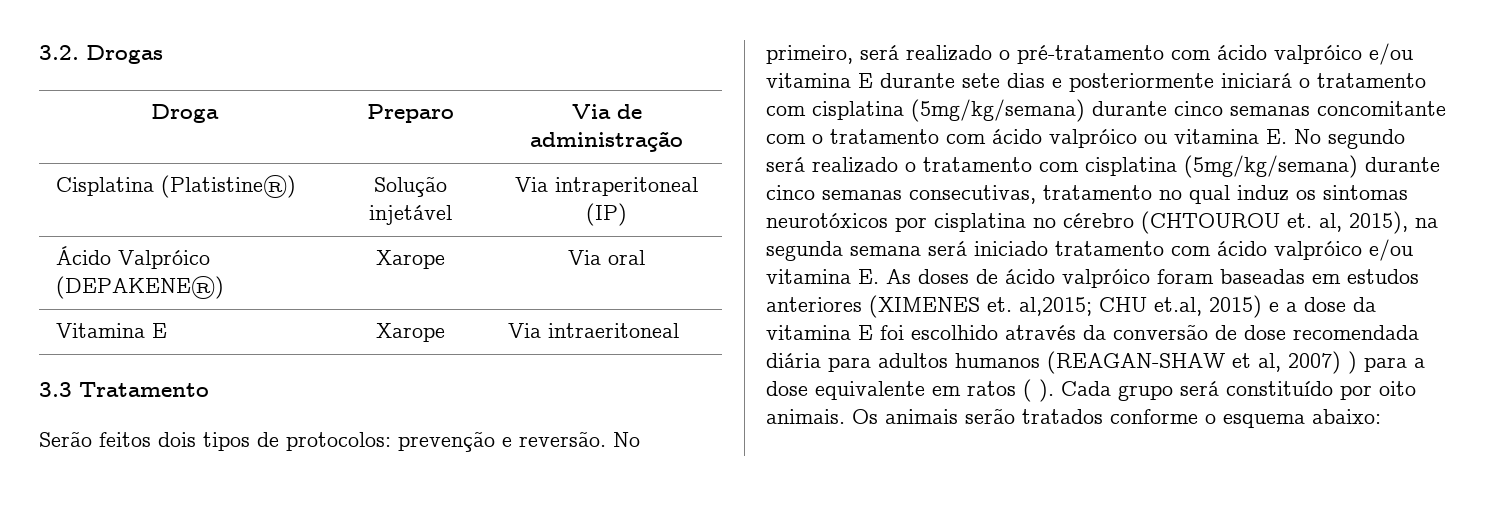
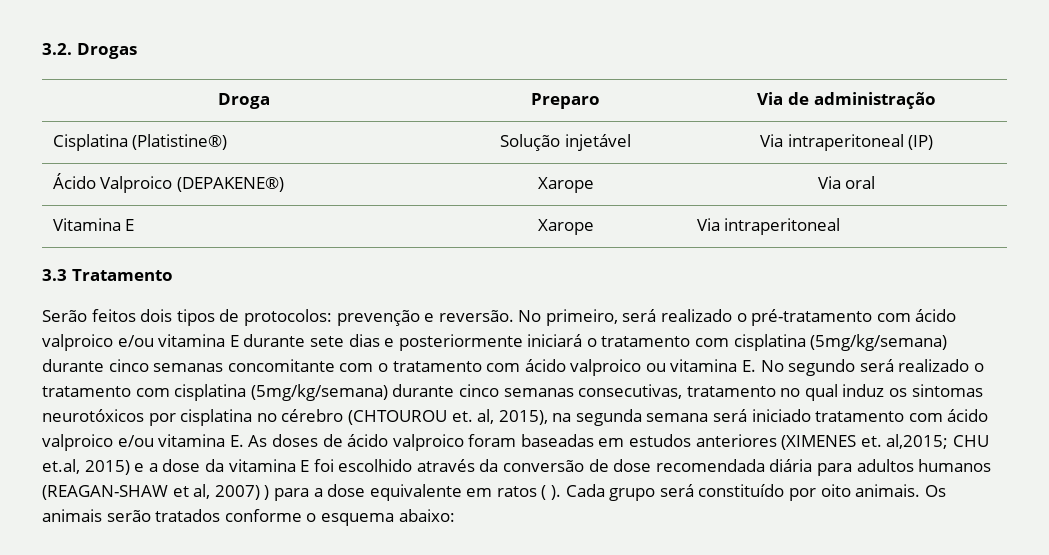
[117,250,210,269] Valpróico -> [100,176,173,193] Valproico
[547,323,679,338] intraeritoneal -> [724,218,841,235] intraperitoneal
[1274,45,1362,64] valpróico -> [42,334,113,351] valproico
[1049,129,1137,148] valpróico -> [570,359,642,376] valproico
[1274,241,1362,260] valpróico -> [42,434,113,451] valproico
[1062,269,1150,288] valpróico -> [392,434,464,451] valproico

